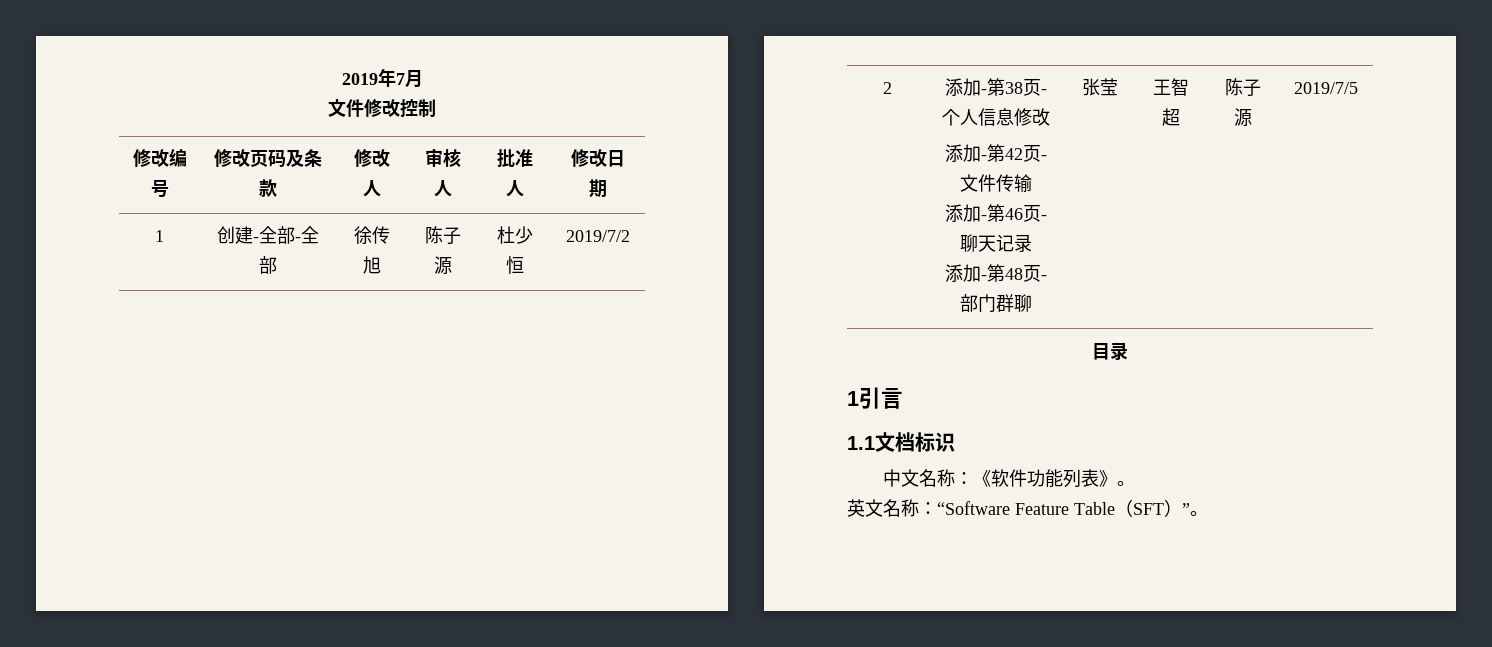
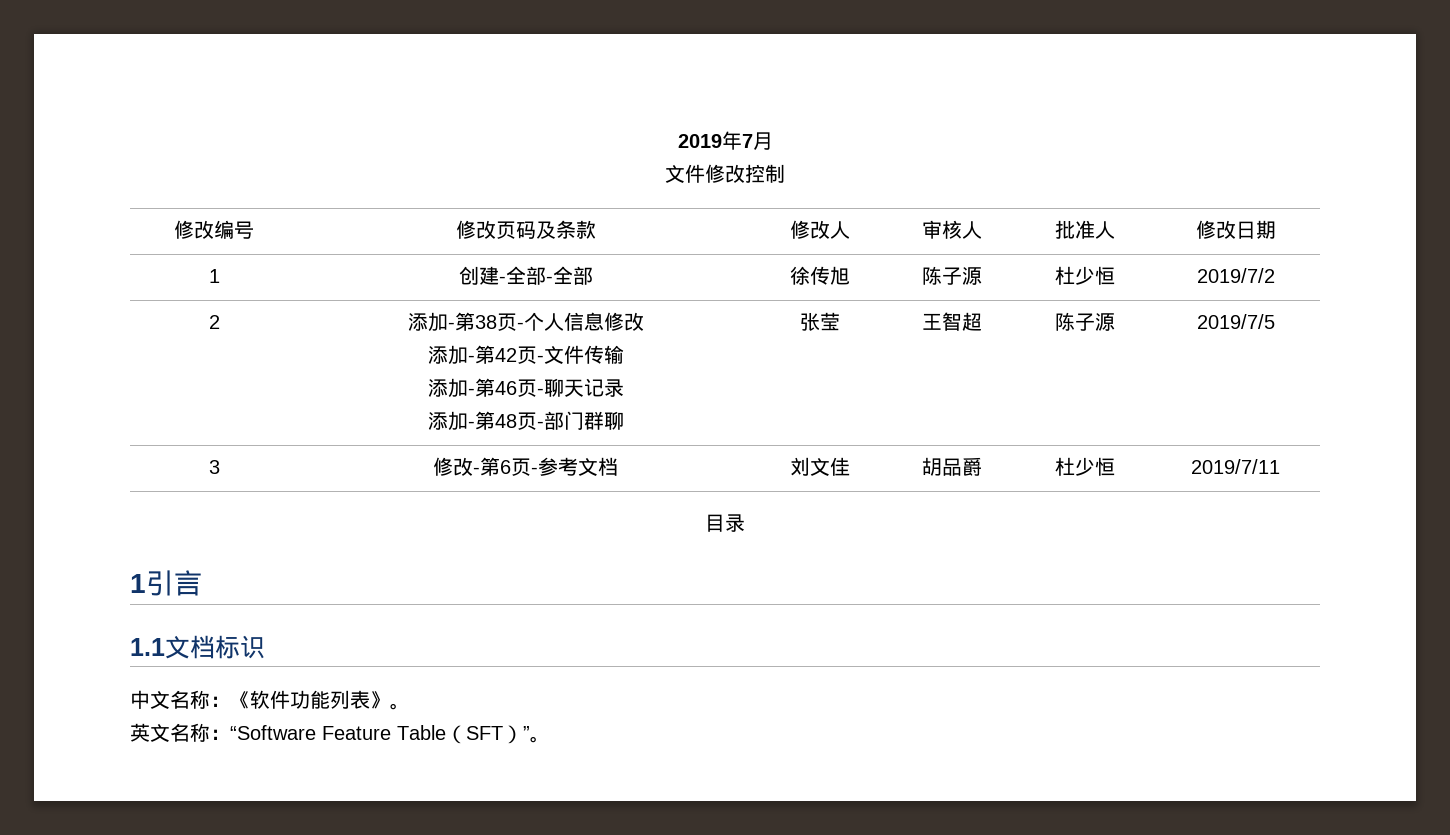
(1358, 88) none -> [208,460,220,474] [433,457,618,476] [789,457,850,476] [922,457,982,476] [1055,457,1115,476] [1191,459,1280,474] // 3 | 修改-第6页-参考文档 | 刘文佳 | 胡品爵 | 杜少恒 | 2019/7/11

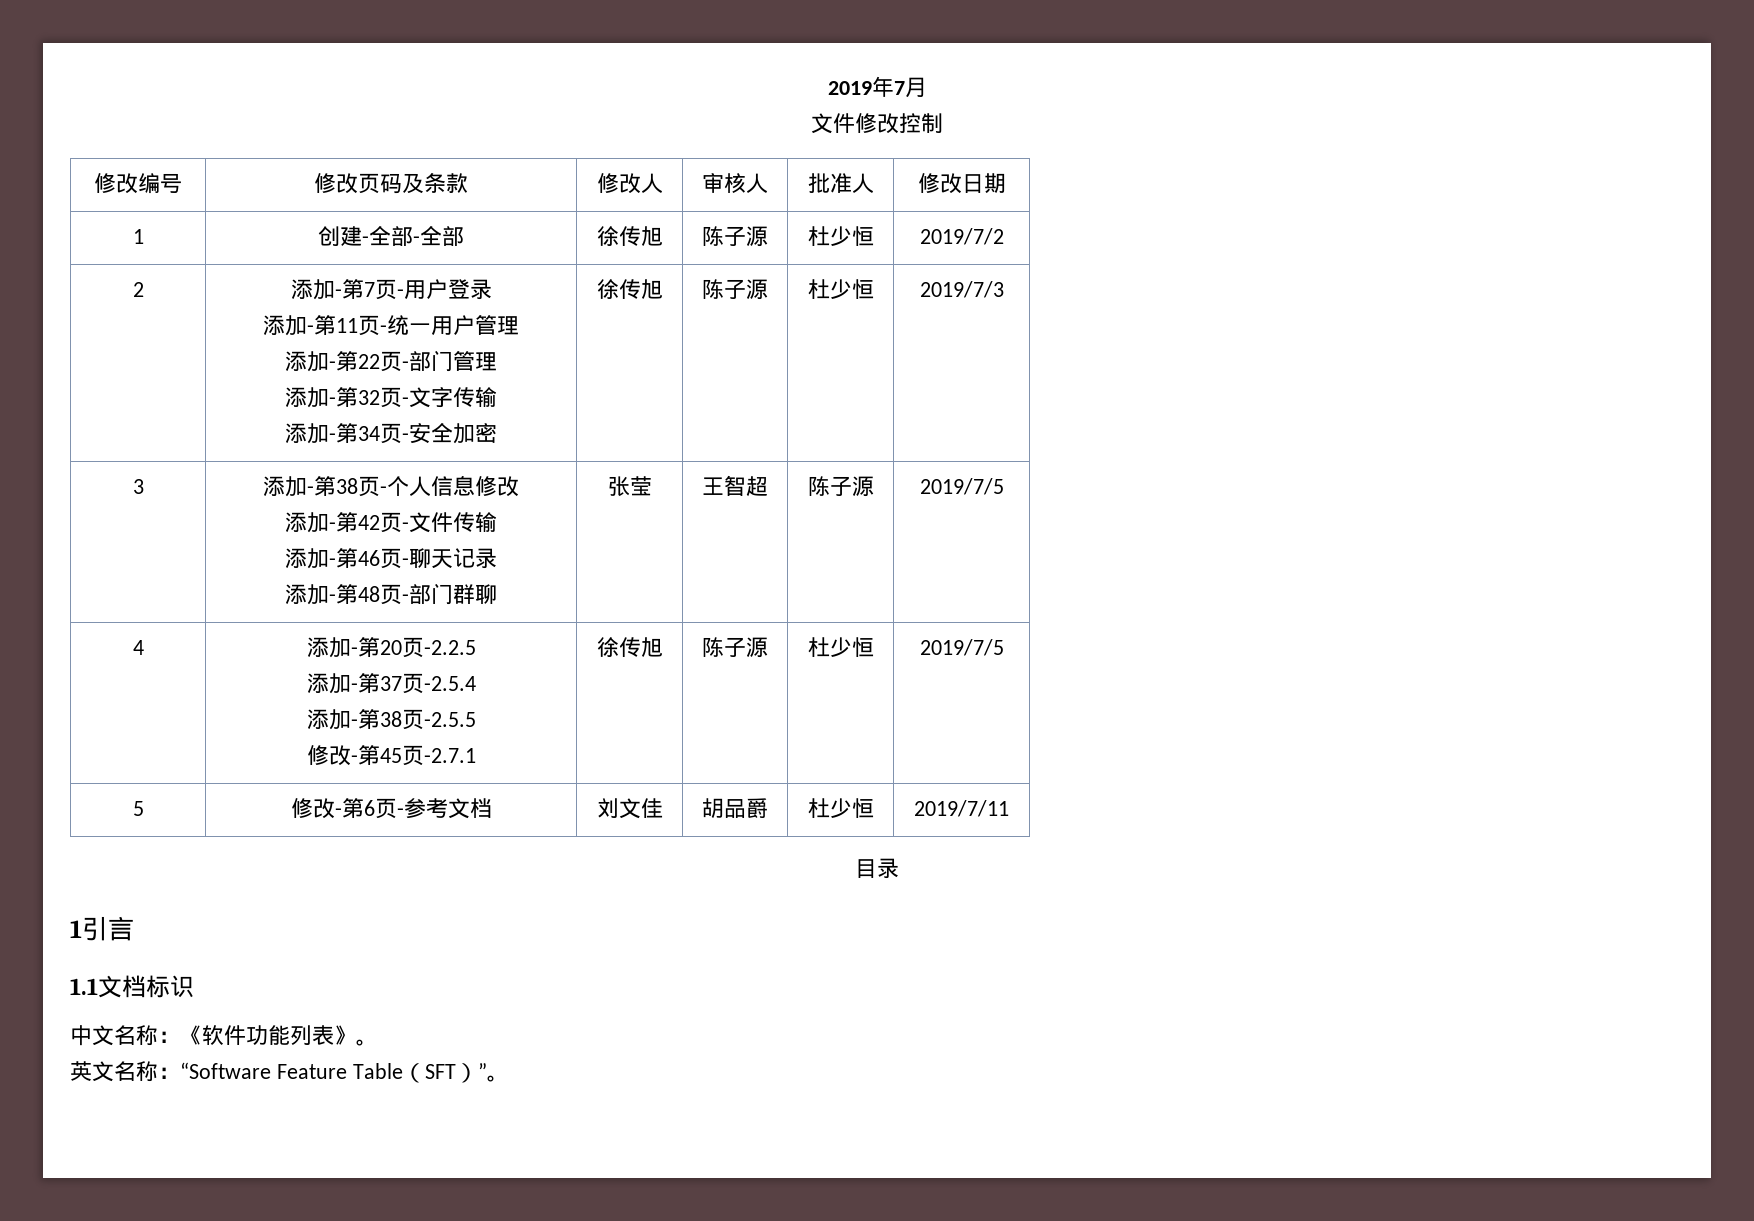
(220, 322) none -> [290,279,492,300] [263,315,519,336] [285,350,498,372] [285,387,498,408] [285,423,498,444] [596,279,663,299] [702,279,768,300] [807,279,874,299] [919,281,1004,298] [132,479,144,494] | 添加-第7页-用户登录 // 添加-第11页-统一用户管理 // 添加-第22页-部门管理 // 添加-第32页-文字传输 // 添加-第34页-安全加密 | 徐传旭 | 陈子源 | 杜少恒 | 2019/7/3 // 3
[208,460,220,474] 3 -> [132,640,144,655] [306,637,476,658] [306,673,476,694] [306,709,476,730] [306,745,476,766] [596,637,663,657] [702,637,768,658] [807,637,874,657] [919,639,1004,656] [132,801,144,816] 4 | 添加-第20页-2.2.5 // 添加-第37页-2.5.4 // 添加-第38页-2.5.5 // 修改-第45页-2.7.1 | 徐传旭 | 陈子源 | 杜少恒 | 2019/7/5 // 5

